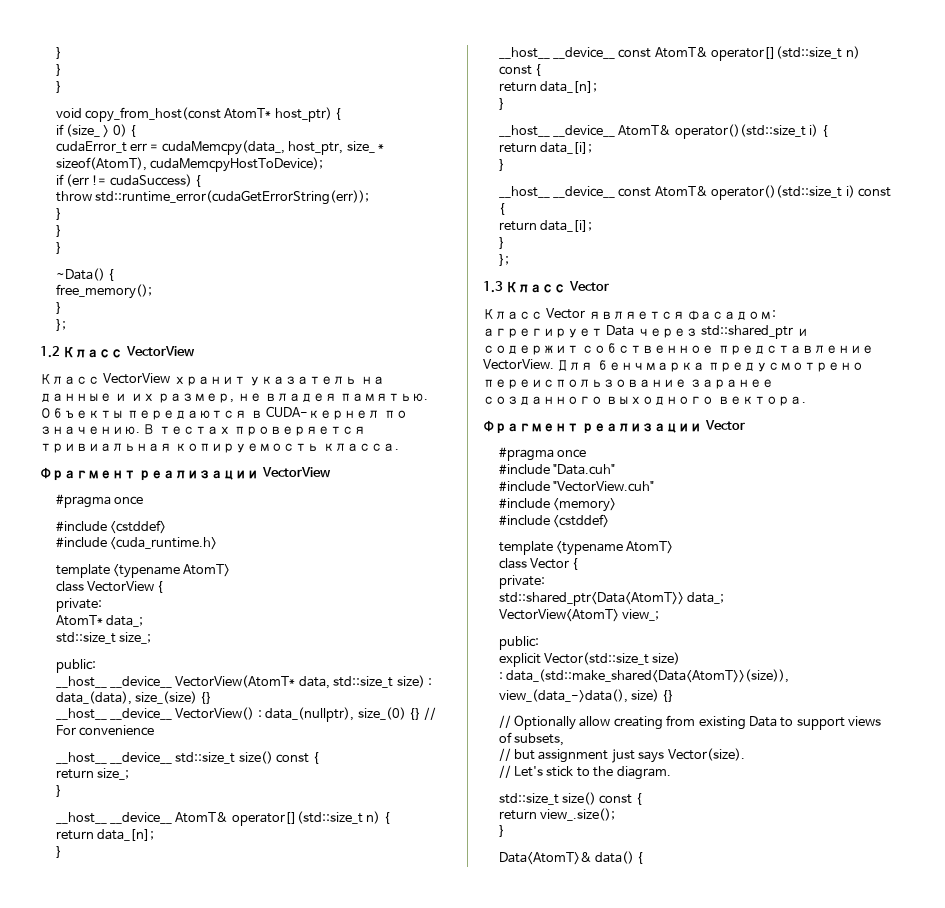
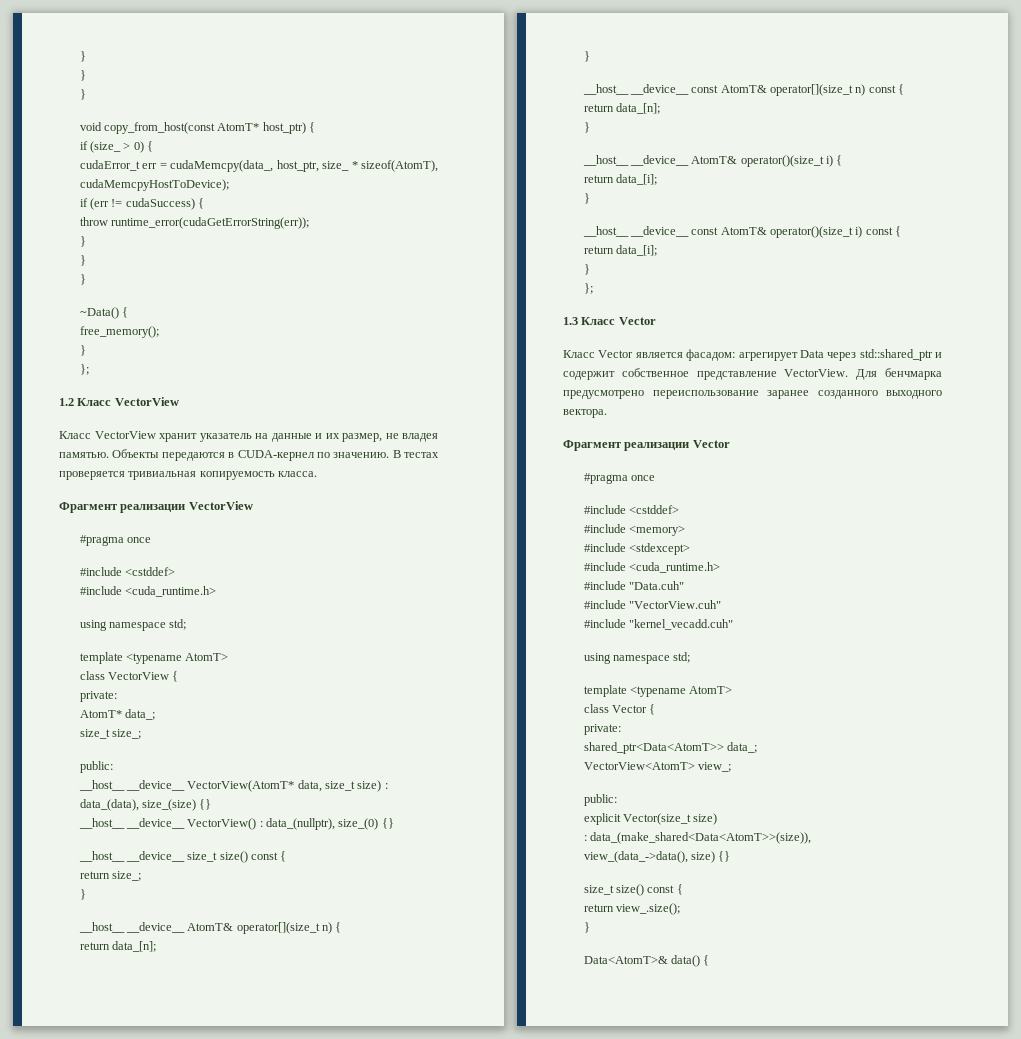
[94,190,369,205] std::runtime_error(cudaGetErrorString(err)); -> [110,217,309,229] runtime_error(cudaGetErrorString(err));
(217, 543) none -> [79,619,187,631] // using namespace std;
[55,632,116,644] std::size_t -> [79,729,110,739] size_t
[333,676,394,688] std::size_t -> [325,781,356,791] size_t
[424,707,437,720] [55,725,154,736] [55,752,236,764] // For convenience // __host__ __device__ std::size_t -> [78,851,218,862] // __host__ __device__ size_t
[231,811,363,826] operator[](std::size_t -> [236,922,320,934] operator[](size_t
[711,46,843,61] operator[](std::size_t -> [770,84,854,96] operator[](size_t
[674,124,806,139] operator()(std::size_t -> [740,155,824,167] operator()(size_t
[711,185,843,200] operator()(std::size_t -> [770,226,854,238] operator()(size_t
(586, 453) none -> [583,505,679,514] [583,524,685,536] [583,543,690,555] [583,562,720,573] // #include <cstddef> // #include <memory> // #include <stdexcept> // #include <cuda_runtime.h>
[552,498,616,512] [498,514,609,528] <memory> // #include <cstddef> -> [628,619,733,630] [583,652,691,664] "kernel_vecadd.cuh" // using namespace std;
[498,592,684,606] std::shared_ptr<Data<AtomT>> -> [583,742,724,754] shared_ptr<Data<AtomT>>
[543,652,649,665] Vector(std::size_t -> [622,813,691,825] Vector(size_t
[505,669,789,683] data_(std::make_shared<Data<AtomT>>(size)), -> [589,832,811,844] data_(make_shared<Data<AtomT>>(size)),
[498,715,881,730] [498,732,564,746] [498,748,745,763] [498,765,671,780] [498,793,559,805] // Optionally allow creating from existing Data to support views of subsets, // // but assignment just says Vector(size). // // Let's stick to the diagram. // std::size_t -> [583,885,614,895] size_t

